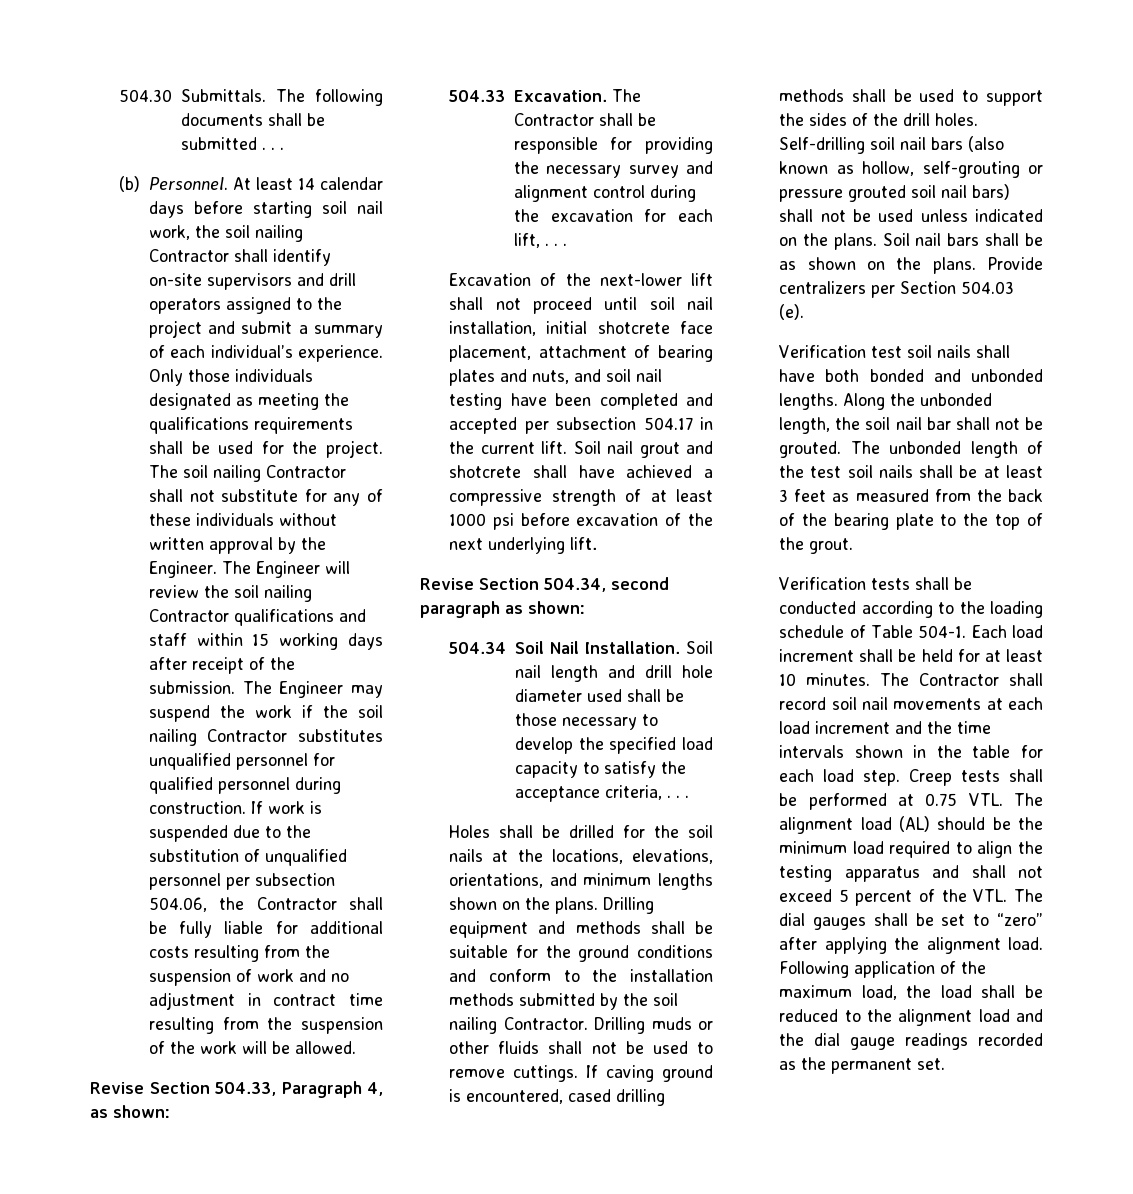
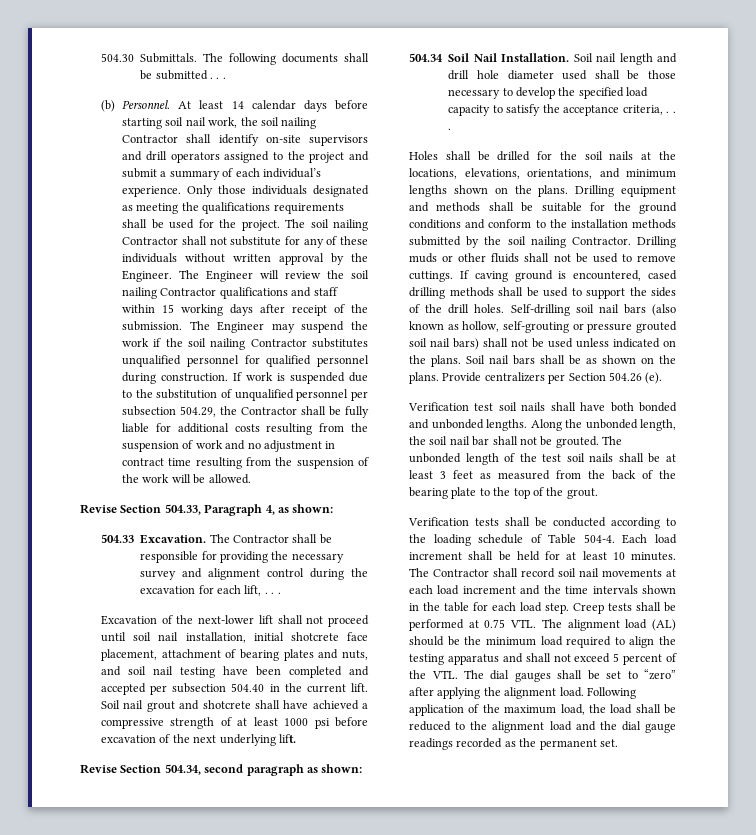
[148,897,207,912] 504.06, -> [180,406,217,417] 504.29,
[643,417,693,430] 504.17 -> [231,683,265,692] 504.40
[961,281,1015,294] 504.03 -> [608,372,642,382] 504.26
[918,625,967,638] 504-1. -> [583,534,615,543] 504-4.

